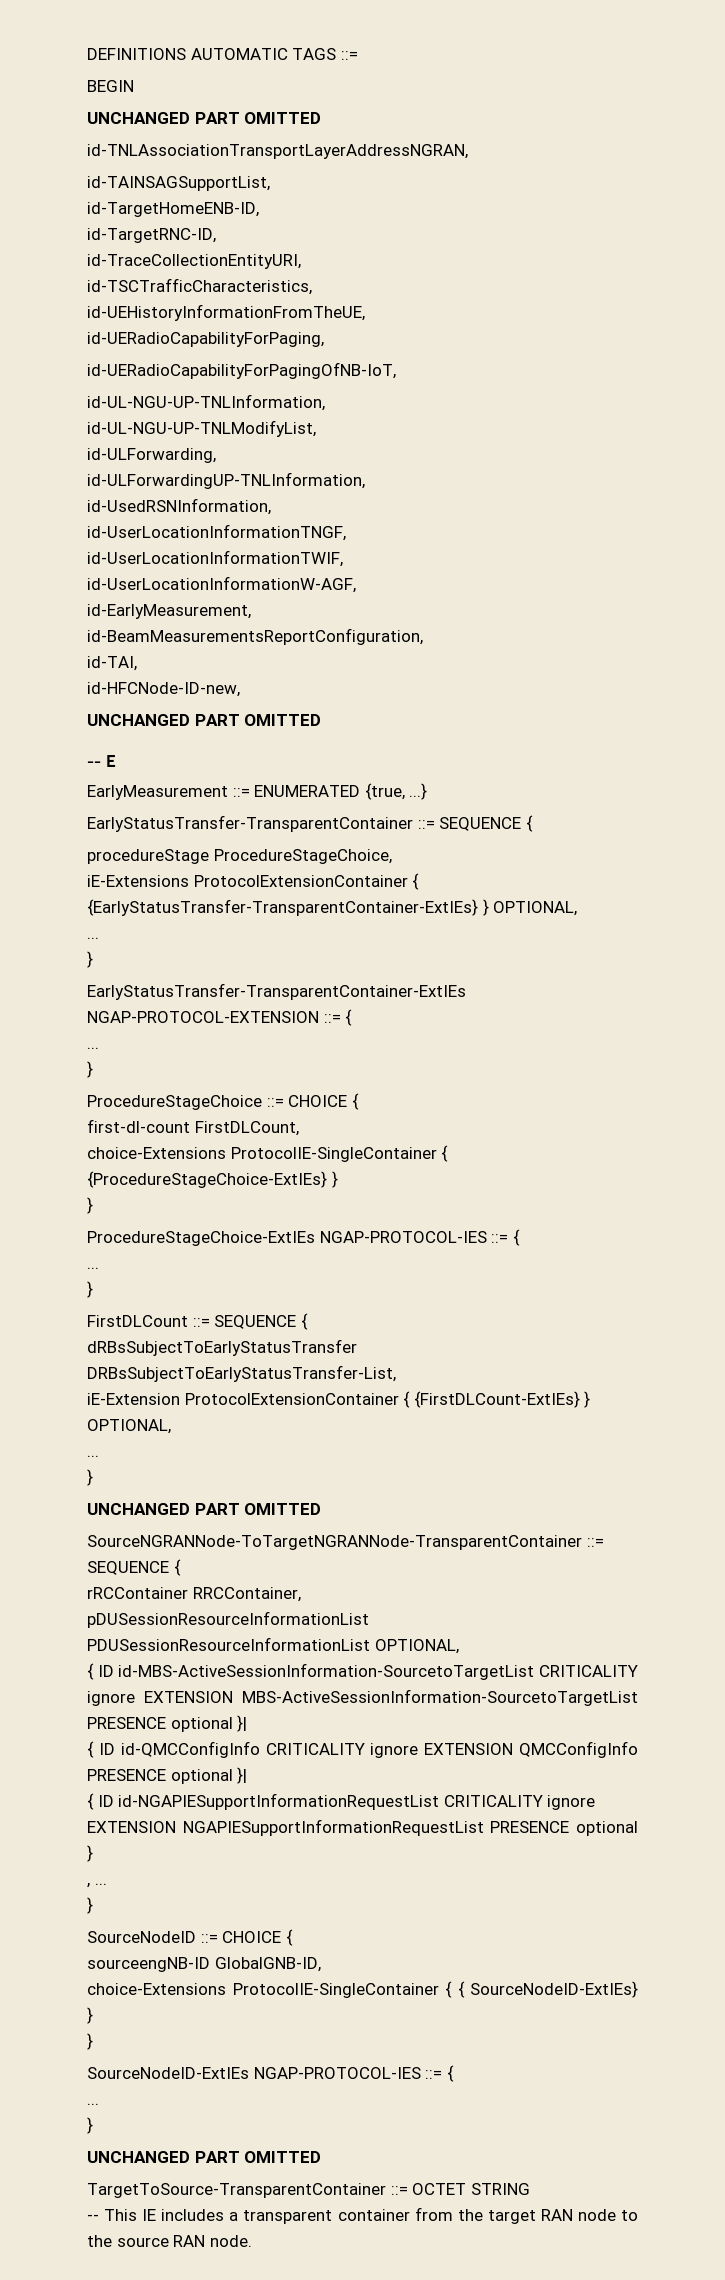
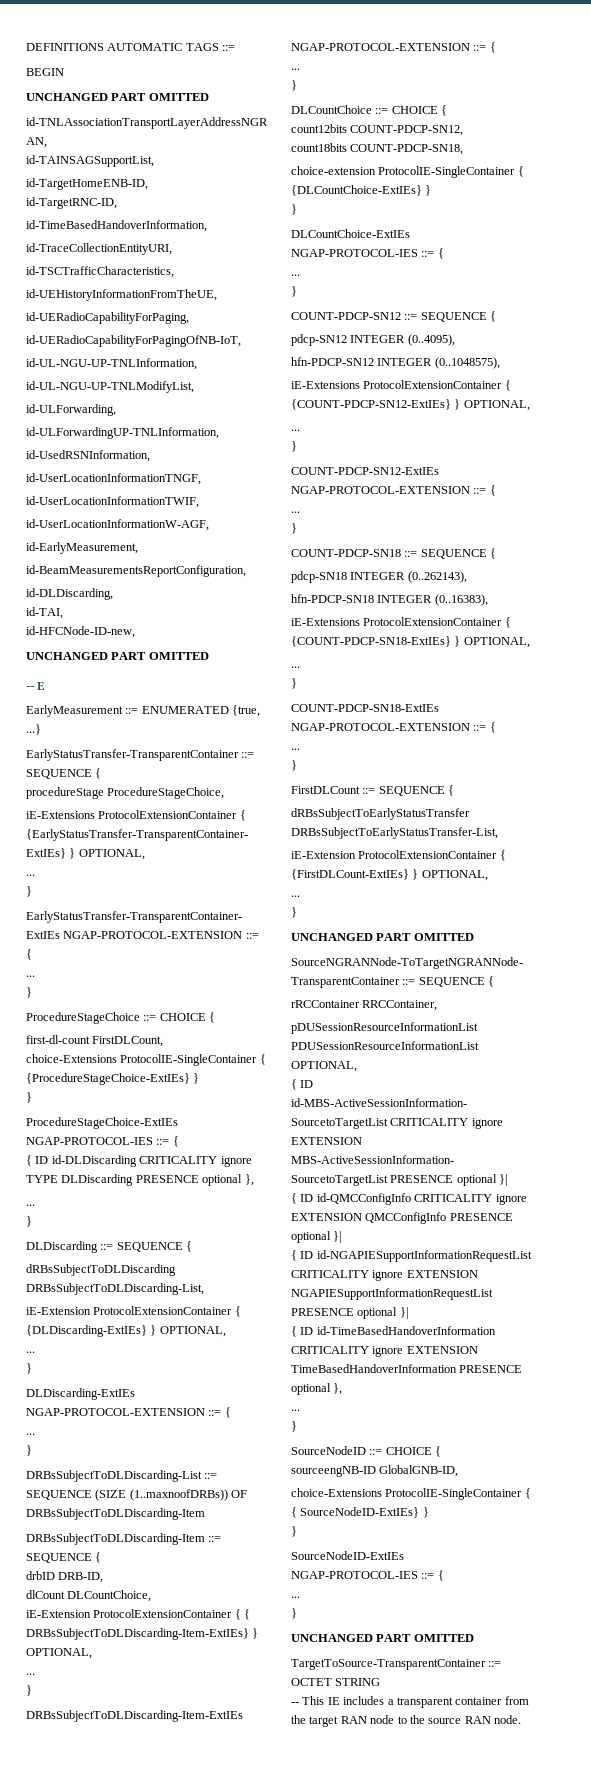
(216, 235) none -> [26,220,207,232] // id-TimeBasedHandoverInformation,
(423, 636) none -> [26,588,113,600] // id-DLDiscarding,
(520, 1237) none -> [26,1155,252,1167] [26,1174,254,1186] [26,1204,35,1206] [26,1216,32,1227] [26,1241,193,1253] [26,1264,176,1276] [26,1283,204,1295] [26,1306,241,1317] [26,1325,226,1337] [26,1351,35,1353] [26,1363,32,1374] [26,1388,135,1400] [26,1407,231,1418] [26,1433,35,1435] [26,1445,32,1456] [26,1470,218,1482] [26,1489,248,1501] [26,1508,205,1520] [26,1533,222,1545] [26,1552,102,1563] [26,1571,104,1583] [26,1590,152,1602] [26,1609,251,1620] [26,1628,259,1640] [26,1648,92,1659] [26,1673,35,1675] [26,1685,32,1696] [26,1710,243,1722] [291,42,496,53] [291,68,300,70] [291,80,297,91] [291,105,448,116] [291,124,464,136] [291,143,464,155] [291,166,524,178] [291,185,432,196] [291,204,297,215] [291,229,410,238] [291,248,444,259] [291,274,300,276] [291,286,297,297] [291,311,497,322] [291,334,455,346] [291,357,500,369] [291,380,511,391] [291,399,530,411] [291,429,300,431] [291,441,297,452] [291,467,439,475] [291,485,496,496] [291,511,300,513] [291,523,297,534] [291,548,497,559] [291,571,467,583] [291,594,488,606] [291,617,511,628] [291,636,530,648] [291,666,300,668] [291,678,297,689] [291,704,439,712] [291,722,496,733] // { ID id-DLDiscarding CRITICALITY ignore TYPE DLDiscarding PRESENCE optional }, // ... // } // DLDiscarding ::= SEQUENCE { // dRBsSubjectToDLDiscarding DRBsSubjectToDLDiscarding-List, // iE-Extension ProtocolExtensionContainer { {DLDiscarding-ExtIEs} } OPTIONAL, // ... // } // DLDiscarding-ExtIEs NGAP-PROTOCOL-EXTENSION ::= { // ... // } // DRBsSubjectToDLDiscarding-List ::= SEQUENCE (SIZE (1..maxnoofDRBs)) OF DRBsSubjectToDLDiscarding-Item // DRBsSubjectToDLDiscarding-Item ::= SEQUENCE { // drbID DRB-ID, // dlCount DLCountChoice, // iE-Extension ProtocolExtensionContainer { { DRBsSubjectToDLDiscarding-Item-ExtIEs} } OPTIONAL, // ... // } // DRBsSubjectToDLDiscarding-Item-ExtIEs NGAP-PROTOCOL-EXTENSION ::= { // ... // } // DLCountChoice ::= CHOICE { // count12bits COUNT-PDCP-SN12, // count18bits COUNT-PDCP-SN18, // choice-extension ProtocolIE-SingleContainer { {DLCountChoice-ExtIEs} } // } // DLCountChoice-ExtIEs NGAP-PROTOCOL-IES ::= { // ... // } // COUNT-PDCP-SN12 ::= SEQUENCE { // pdcp-SN12 INTEGER (0..4095), // hfn-PDCP-SN12 INTEGER (0..1048575), // iE-Extensions ProtocolExtensionContainer { {COUNT-PDCP-SN12-ExtIEs} } OPTIONAL, // ... // } // COUNT-PDCP-SN12-ExtIEs NGAP-PROTOCOL-EXTENSION ::= { // ... // } // COUNT-PDCP-SN18 ::= SEQUENCE { // pdcp-SN18 INTEGER (0..262143), // hfn-PDCP-SN18 INTEGER (0..16383), // iE-Extensions ProtocolExtensionContainer { {COUNT-PDCP-SN18-ExtIEs} } OPTIONAL, // ... // } // COUNT-PDCP-SN18-ExtIEs NGAP-PROTOCOL-EXTENSION ::= {
[87,1845,93,1862] [87,1883,90,1888] } // , -> [399,1307,409,1319] [291,1326,496,1337] [291,1346,478,1357] [291,1364,523,1373] [291,1383,343,1395] }| // { ID id-TimeBasedHandoverInformation CRITICALITY ignore EXTENSION TimeBasedHandoverInformation PRESENCE optional }, //

